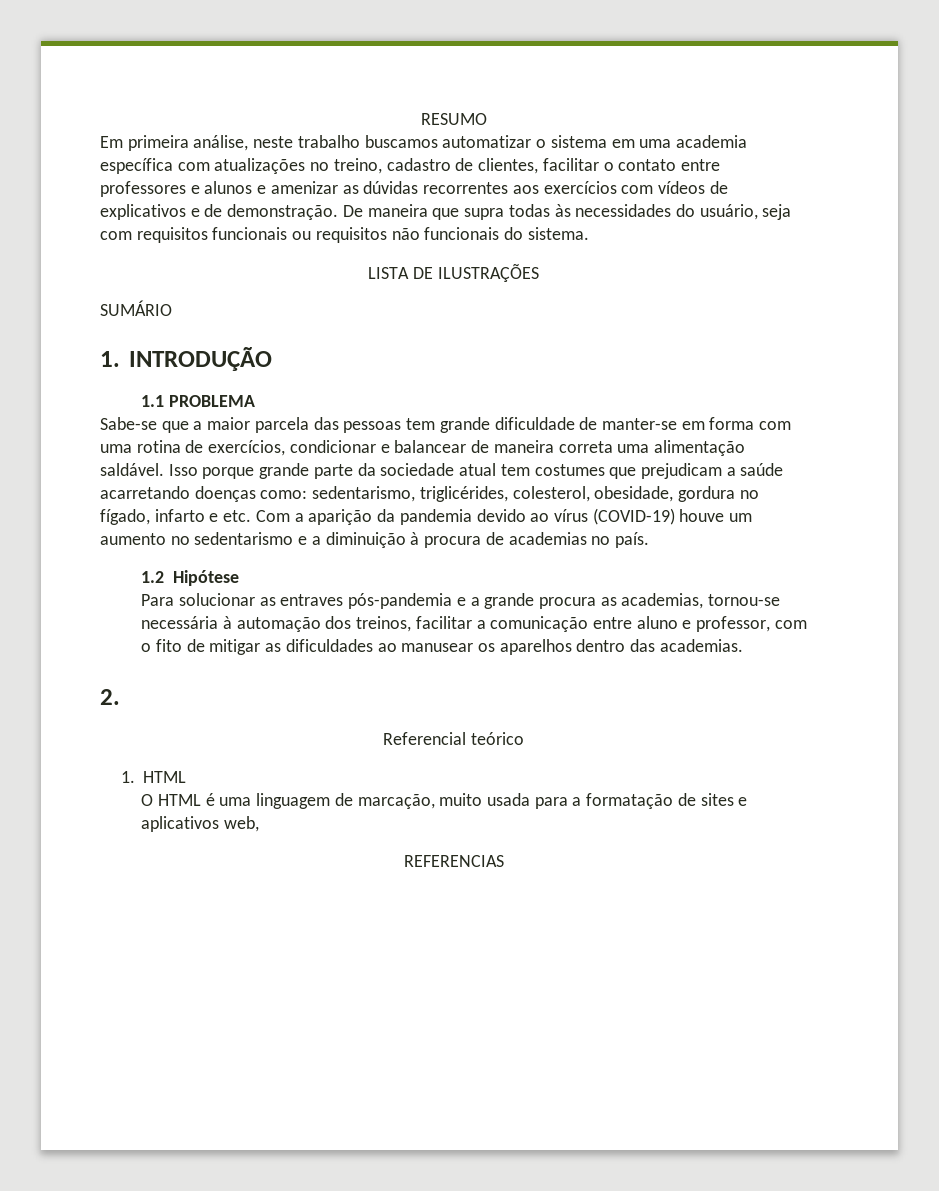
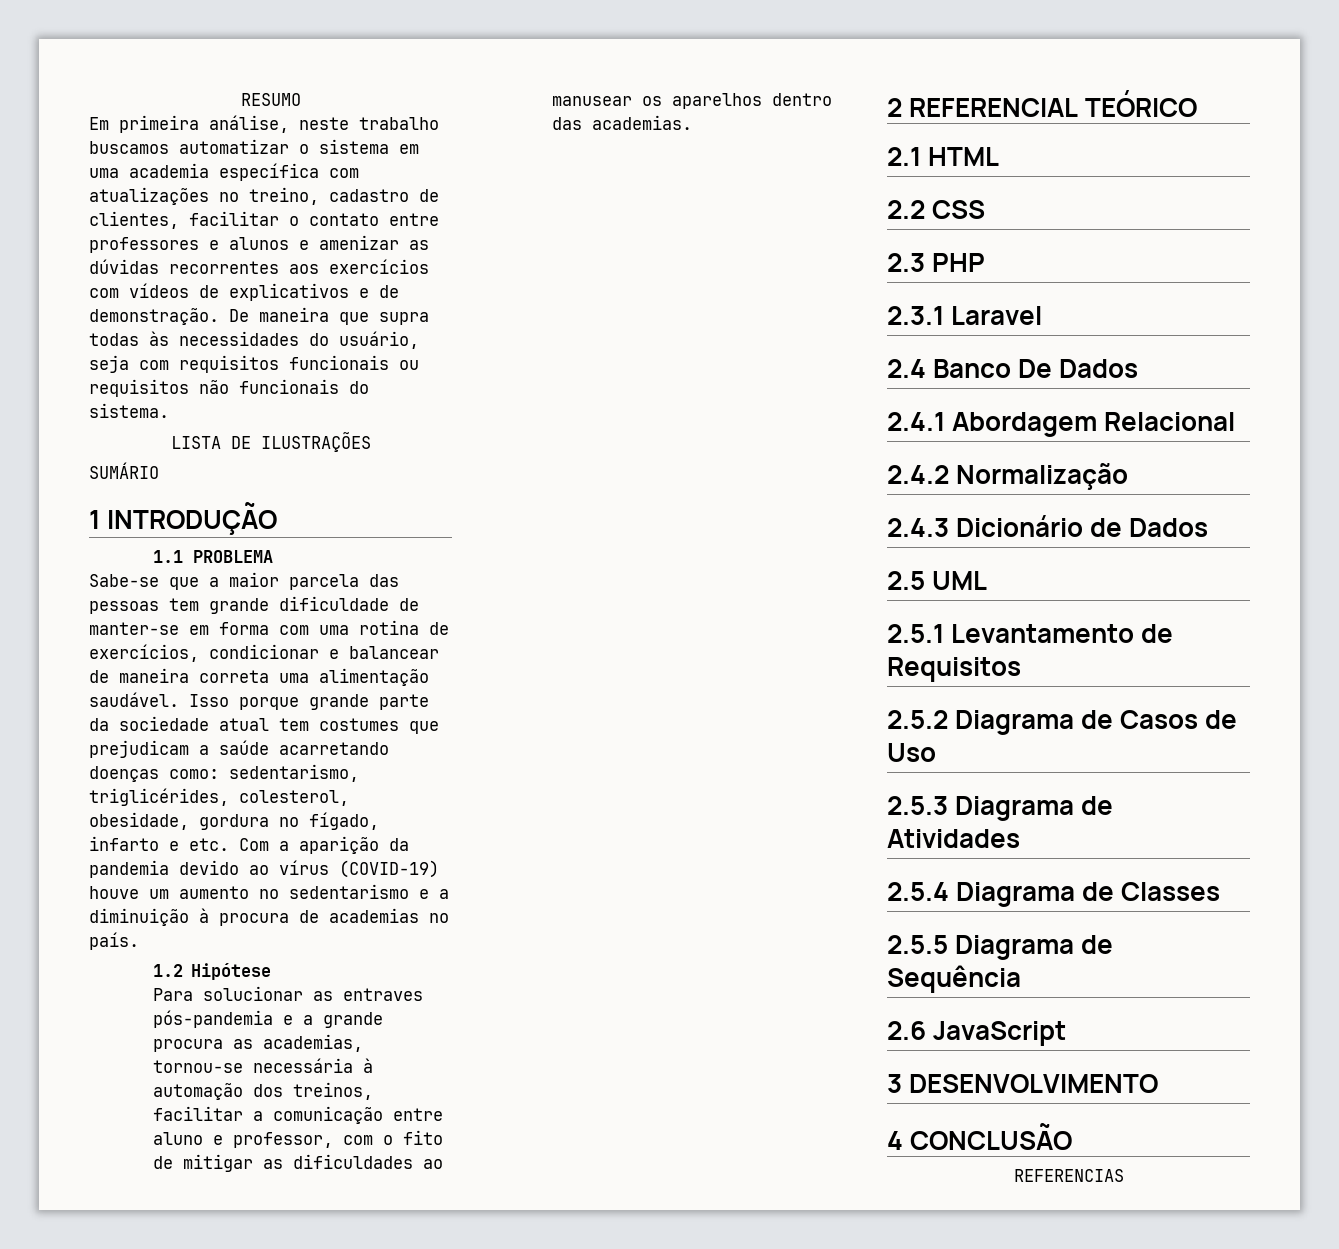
[100,351,120,367] 1. -> [89,510,100,529] 1
[100,463,164,476] saldável. -> [89,692,179,707] saudável.
[100,689,120,705] [383,732,524,745] [120,771,187,783] [141,793,748,809] [141,816,259,832] 2. // Referencial teórico // 1. HTML // O HTML é uma linguagem de marcação, muito usada para a formatação de sites e aplicativos web, -> [887,90,1198,117] [887,147,1000,166] [887,200,986,219] [887,253,986,272] [887,306,1043,325] [887,359,1139,378] [887,412,1236,437] [887,463,1129,490] [887,515,1209,537] [887,571,988,590] [887,624,1174,643] [887,657,1021,682] [887,710,1238,735] [887,743,936,762] [887,796,1114,821] [887,829,1020,848] [887,882,1221,907] [887,935,1114,960] [887,965,1021,993] [887,1021,1067,1046] [887,1074,1159,1093] [887,1123,1073,1150] 2 REFERENCIAL TEÓRICO // 2.1 HTML // 2.2 CSS // 2.3 PHP // 2.3.1 Laravel // 2.4 Banco De Dados // 2.4.1 Abordagem Relacional // 2.4.2 Normalização // 2.4.3 Dicionário de Dados // 2.5 UML // 2.5.1 Levantamento de Requisitos // 2.5.2 Diagrama de Casos de Uso // 2.5.3 Diagrama de Atividades // 2.5.4 Diagrama de Classes // 2.5.5 Diagrama de Sequência // 2.6 JavaScript // 3 DESENVOLVIMENTO // 4 CONCLUSÃO

